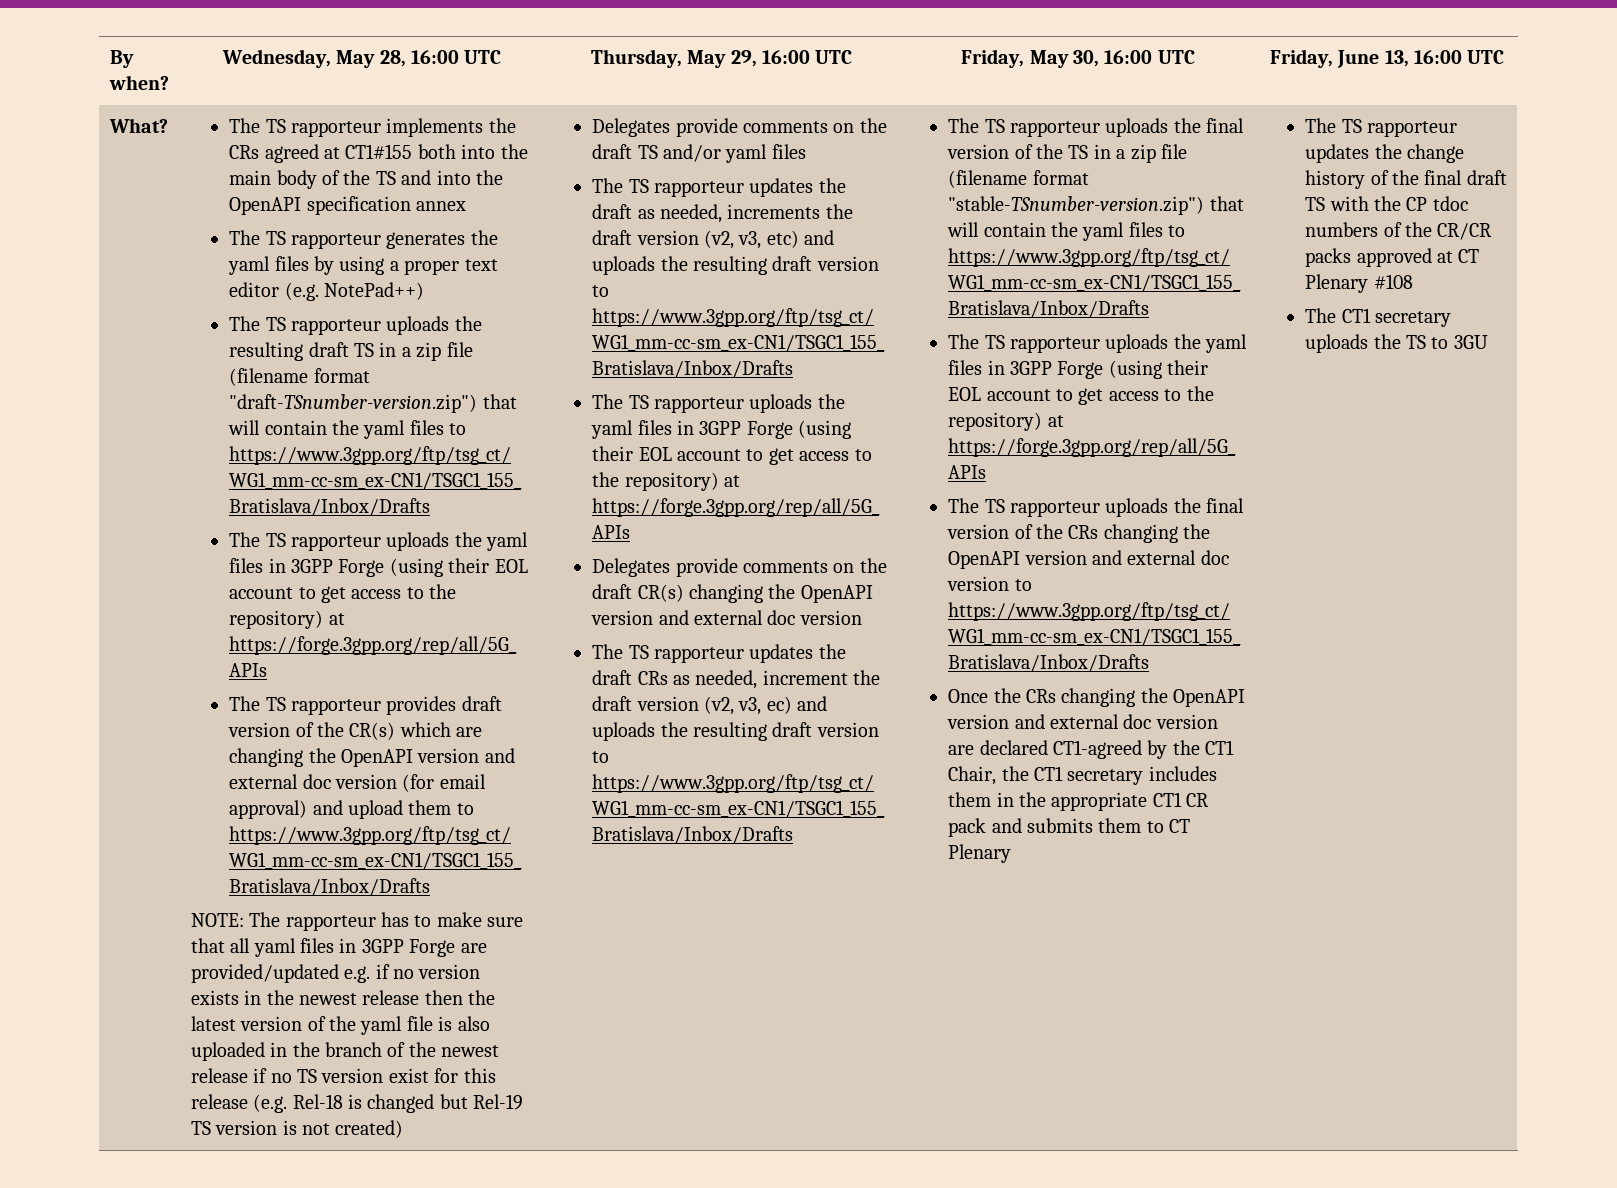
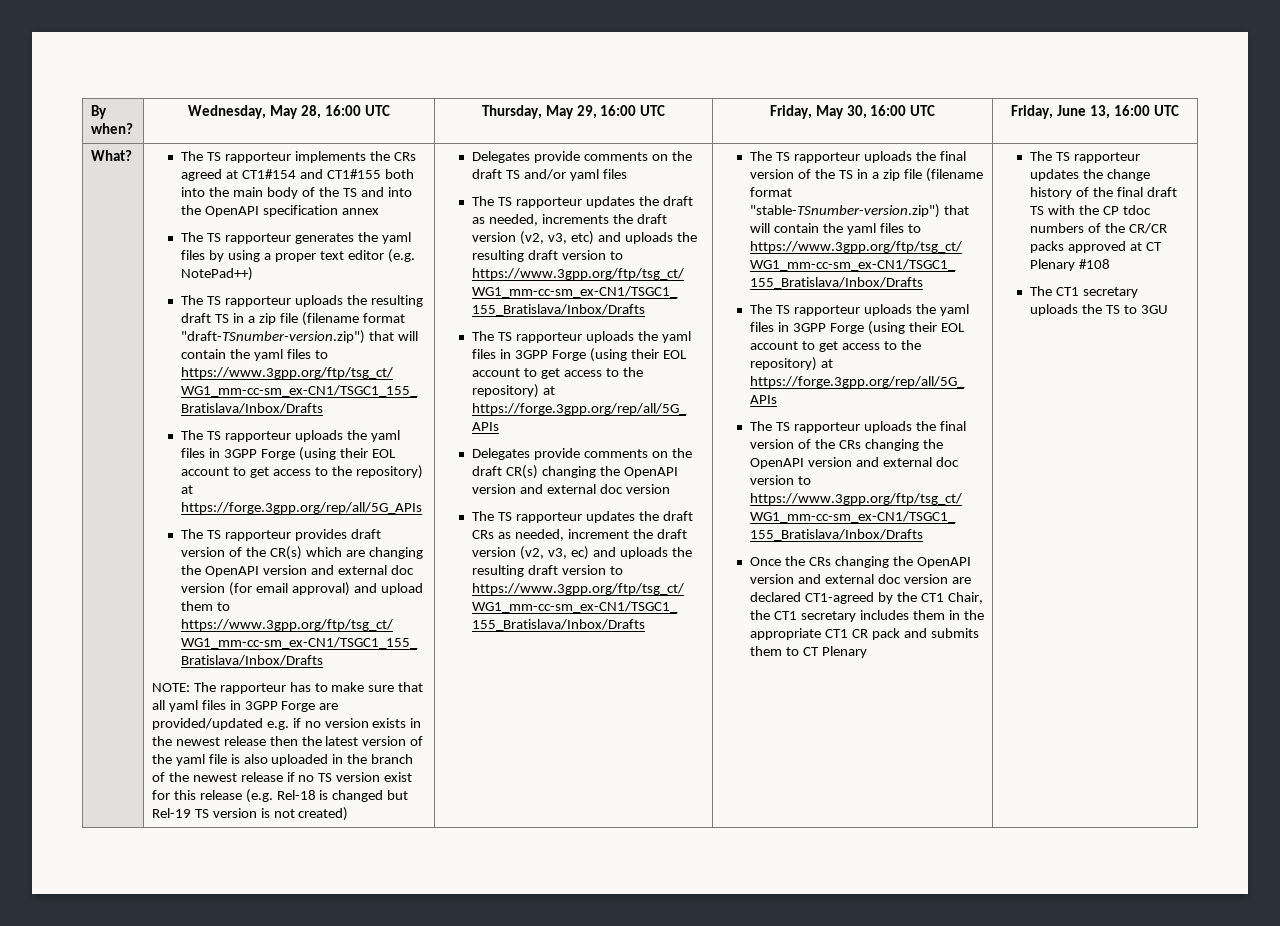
(340, 153) none -> [242,169,323,179] CT1#154 and

